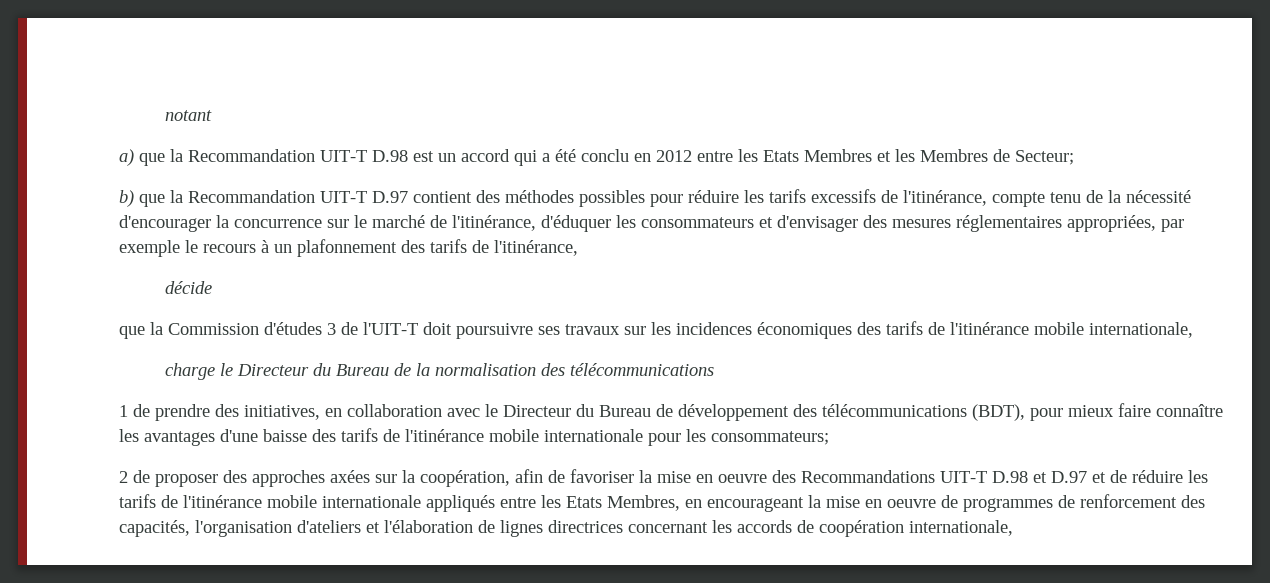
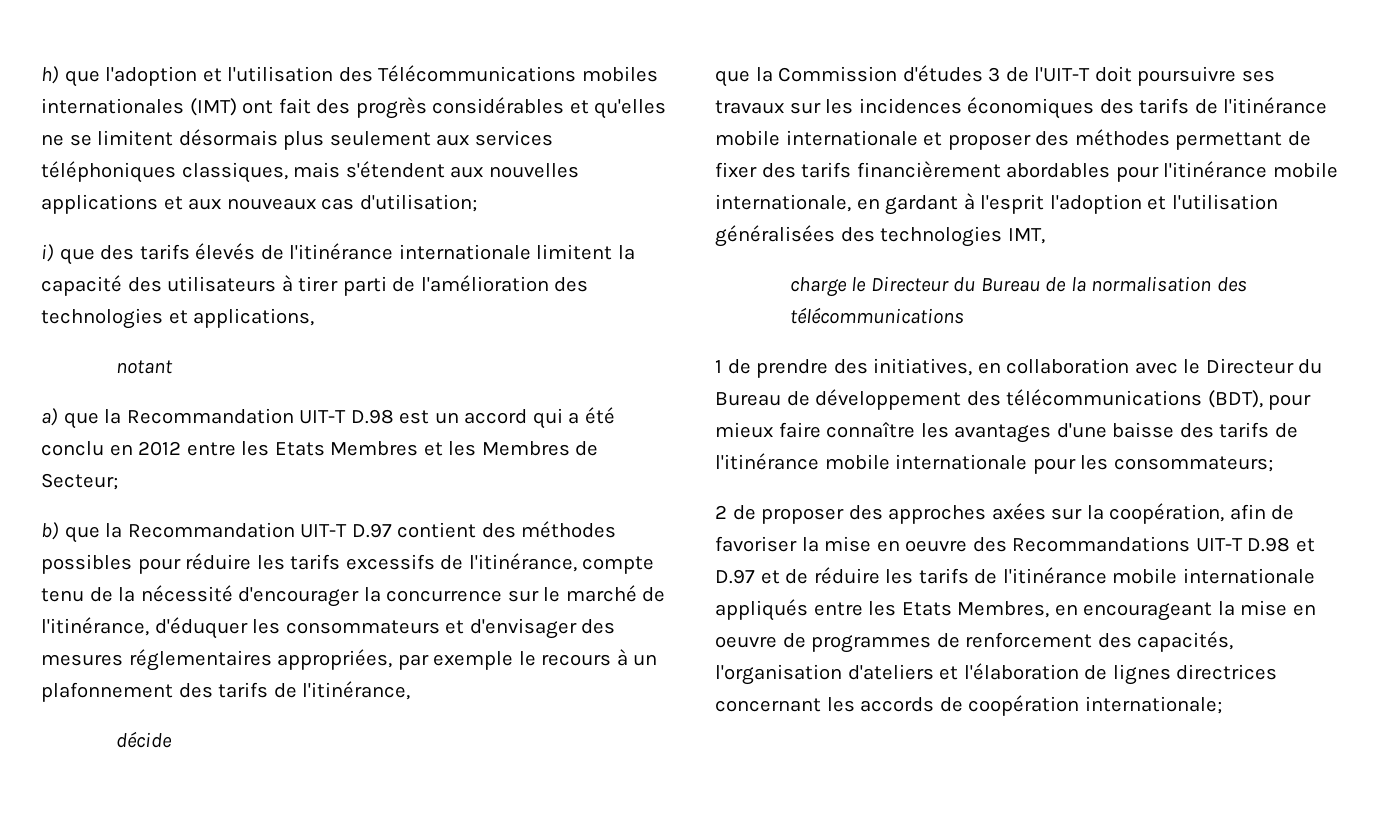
(164, 115) none -> [41,65,658,87] [41,97,667,119] [41,129,553,150] [41,161,579,183] [41,194,477,214] [41,243,635,265] [41,275,589,296] [41,308,315,329] h) que l'adoption et l'utilisation des Télécommunications mobiles internationales (IMT) ont fait des progrès considérables et qu'elles ne se limitent désormais plus seulement aux services téléphoniques classiques, mais s'étendent aux nouvelles applications et aux nouveaux cas d'utilisation; // i) que des tarifs élevés de l'itinérance internationale limitent la capacité des utilisateurs à tirer parti de l'amélioration des technologies et applications, //
[1089,322,1193,338] internationale, -> [785,129,1311,150] [715,161,1338,182] [715,193,1278,215] [715,225,1045,247] internationale et proposer des méthodes permettant de fixer des tarifs financièrement abordables pour l'itinérance mobile internationale, en gardant à l'esprit l'adoption et l'utilisation généralisées des technologies IMT,
[909,520,1013,536] internationale, -> [1084,696,1222,714] internationale;

